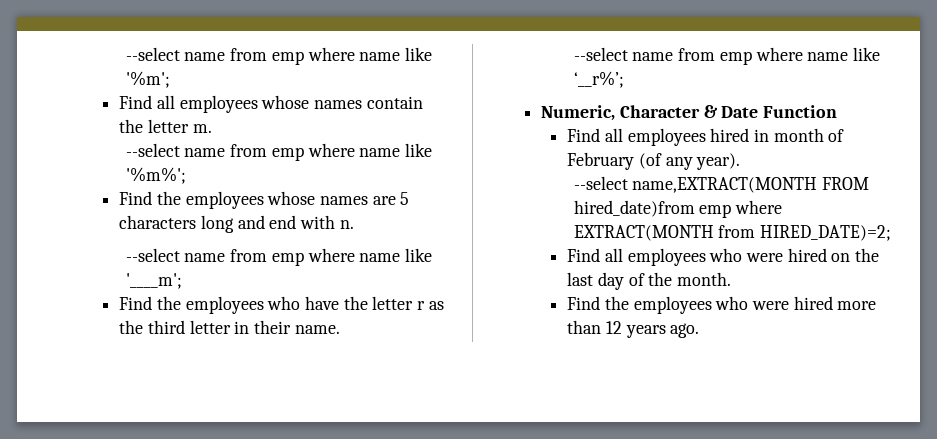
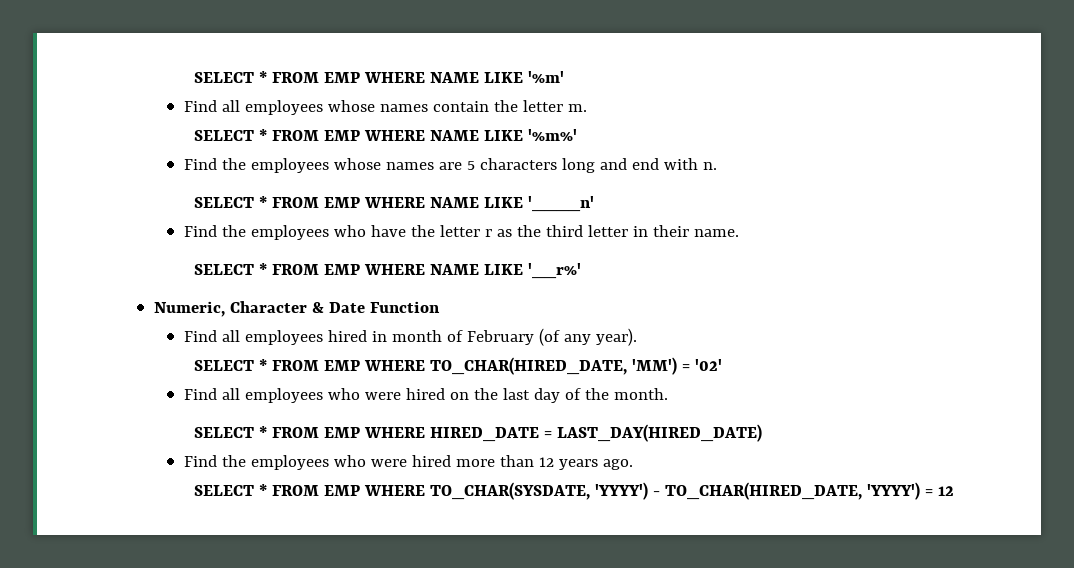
[125,47,433,65] [125,71,170,88] --select name from emp where name like '%m'; -> [193,71,564,83] SELECT * FROM EMP WHERE NAME LIKE '%m'
[125,143,433,161] [125,167,186,184] --select name from emp where name like '%m%'; -> [193,129,577,141] SELECT * FROM EMP WHERE NAME LIKE '%m%'
[125,248,433,266] [125,273,182,289] --select name from emp where name like '____m'; -> [193,196,594,212] SELECT * FROM EMP WHERE NAME LIKE '____n'
[573,47,881,65] [573,71,624,88] --select name from emp where name like ‘__r%’; -> [193,263,581,279] SELECT * FROM EMP WHERE NAME LIKE '__r%'
[573,176,870,193] [573,200,783,218] [573,225,892,241] --select name,EXTRACT(MONTH FROM hired_date)from emp where EXTRACT(MONTH from HIRED_DATE)=2; -> [193,357,722,375] SELECT * FROM EMP WHERE TO_CHAR(HIRED_DATE, 'MM') = '02'
(731, 279) none -> [193,424,762,442] // SELECT * FROM EMP WHERE HIRED_DATE = LAST_DAY(HIRED_DATE)
(700, 330) none -> [193,482,954,500] // SELECT * FROM EMP WHERE TO_CHAR(SYSDATE, 'YYYY') - TO_CHAR(HIRED_DATE, 'YYYY') = 12

